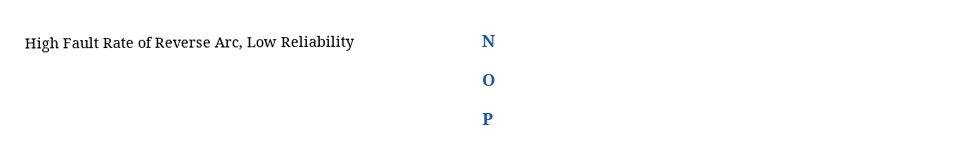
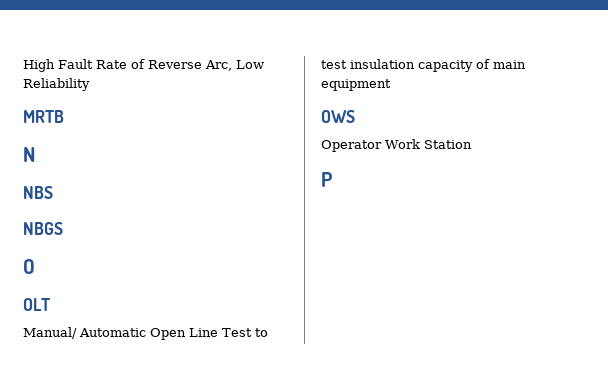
(355, 43) none -> [23,110,64,123] // MRTB
(496, 41) none -> [23,186,53,199] [23,222,63,235] // NBS // NBGS
(496, 80) none -> [23,298,51,311] [23,327,268,340] [321,59,526,72] [321,79,391,91] [321,110,355,123] [321,139,472,152] // OLT // Manual/ Automatic Open Line Test to test insulation capacity of main equipment // OWS // Operator Work Station

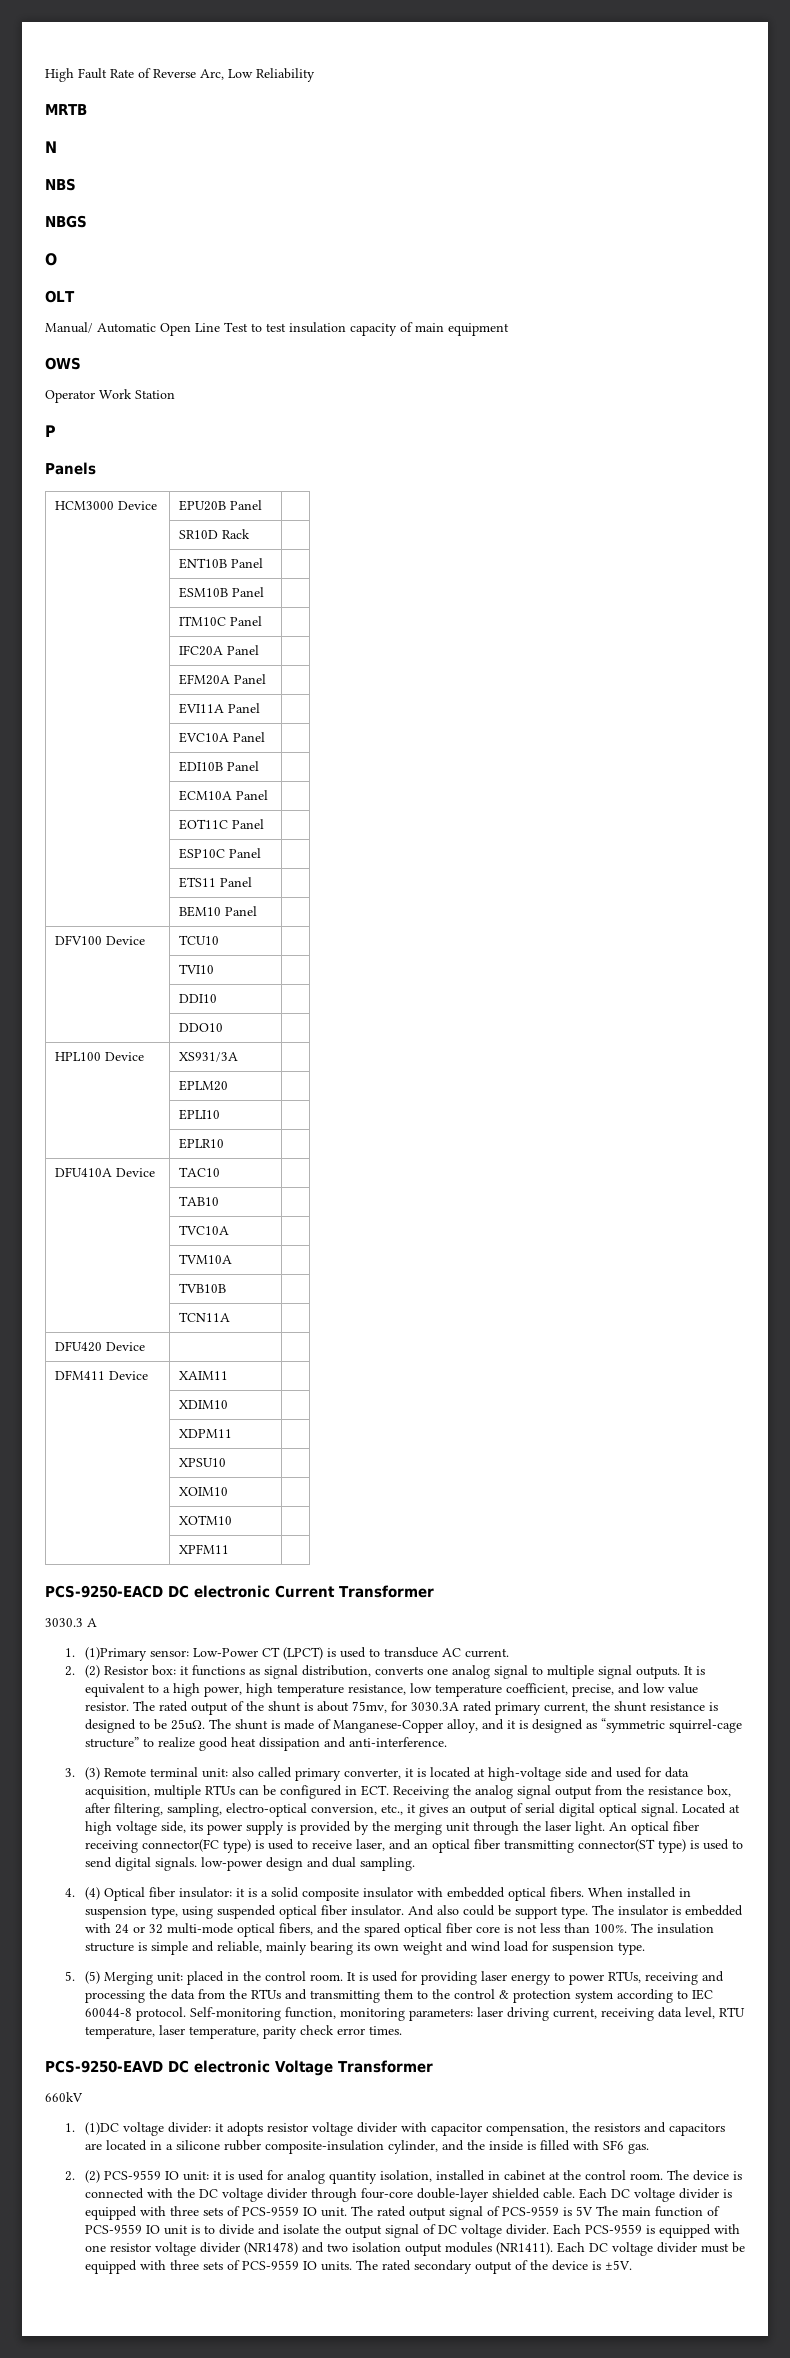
(332, 179) none -> [45,462,96,475] [55,501,158,510] [179,500,263,511] [179,529,251,539] [179,558,264,569] [179,587,265,598] [179,616,263,626] [179,645,260,656] [179,674,267,685] [179,703,261,714] [179,732,266,743] [179,761,260,772] [179,790,269,801] [179,819,265,830] [179,848,262,859] [179,877,253,888] [179,906,258,917] [55,935,146,945] [179,935,220,945] [179,964,215,974] [179,994,218,1003] [179,1023,224,1032] [55,1052,145,1061] [179,1052,239,1062] [179,1080,229,1091] [179,1109,221,1120] [179,1138,225,1149] [55,1167,156,1177] [179,1167,221,1177] [179,1196,220,1206] [179,1225,230,1235] [179,1254,233,1264] [179,1283,227,1293] [179,1312,231,1322] [55,1341,146,1352] [55,1370,149,1380] [179,1371,229,1380] [179,1400,229,1409] [179,1429,233,1438] [179,1458,227,1467] [179,1487,229,1496] [179,1515,233,1525] [179,1544,230,1554] [45,1585,434,1598] [45,1618,97,1627] [64,1647,509,1661] [64,1665,705,1679] [84,1683,698,1697] [84,1701,718,1715] [84,1718,742,1733] [84,1737,447,1751] [64,1767,689,1781] [84,1785,731,1799] [84,1803,740,1817] [84,1821,699,1835] [84,1839,743,1853] [84,1857,415,1871] [64,1887,691,1901] [84,1905,743,1919] [84,1923,714,1937] [84,1941,645,1955] [64,1971,724,1985] [84,1989,713,2003] [84,2007,745,2021] [84,2025,402,2039] [45,2060,433,2076] [45,2092,83,2102] [64,2122,725,2136] [84,2140,649,2154] [64,2170,742,2184] [84,2188,732,2202] [84,2206,720,2220] [84,2224,740,2238] [84,2242,745,2256] [84,2260,632,2274] // Panels // HCM3000 Device | EPU20B Panel | // | SR10D Rack | // | ENT10B Panel | // | ESM10B Panel | // | ITM10C Panel | // | IFC20A Panel | // | EFM20A Panel | // | EVI11A Panel | // | EVC10A Panel | // | EDI10B Panel | // | ECM10A Panel | // | EOT11C Panel | // | ESP10C Panel | // | ETS11 Panel | // | BEM10 Panel | // DFV100 Device | TCU10 | // | TVI10 | // | DDI10 | // | DDO10 | // HPL100 Device | XS931/3A | // | EPLM20 | // | EPLI10 | // | EPLR10 | // DFU410A Device | TAC10 | // | TAB10 | // | TVC10A | // | TVM10A | // | TVB10B | // | TCN11A | // DFU420 Device | | // DFM411 Device | XAIM11 | // | XDIM10 | // | XDPM11 | // | XPSU10 | // | XOIM10 | // | XOTM10 | // | XPFM11 | // PCS-9250-EACD DC electronic Current Transformer // 3030.3 A // 1. (1)Primary sensor: Low-Power CT (LPCT) is used to transduce AC current. // 2. (2) Resistor box: it functions as signal distribution, converts one analog signal to multiple signal outputs. It is equivalent to a high power, high temperature resistance, low temperature coefficient, precise, and low value resistor. The rated output of the shunt is about 75mv, for 3030.3A rated primary current, the shunt resistance is designed to be 25uΩ. The shunt is made of Manganese-Copper alloy, and it is designed as “symmetric squirrel-cage structure” to realize good heat dissipation and anti-interference. // 3. (3) Remote terminal unit: also called primary converter, it is located at high-voltage side and used for data acquisition, multiple RTUs can be configured in ECT. Receiving the analog signal output from the resistance box, after filtering, sampling, electro-optical conversion, etc., it gives an output of serial digital optical signal. Located at high voltage side, its power supply is provided by the merging unit through the laser light. An optical fiber receiving connector(FC type) is used to receive laser, and an optical fiber transmitting connector(ST type) is used to send digital signals. low-power design and dual sampling. // 4. (4) Optical fiber insulator: it is a solid composite insulator with embedded optical fibers. When installed in suspension type, using suspended optical fiber insulator. And also could be support type. The insulator is embedded with 24 or 32 multi-mode optical fibers, and the spared optical fiber core is not less than 100%. The insulation structure is simple and reliable, mainly bearing its own weight and wind load for suspension type. // 5. (5) Merging unit: placed in the control room. It is used for providing laser energy to power RTUs, receiving and processing the data from the RTUs and transmitting them to the control & protection system according to IEC 60044-8 protocol. Self-monitoring function, monitoring parameters: laser driving current, receiving data level, RTU temperature, laser temperature, parity check error times. // PCS-9250-EAVD DC electronic Voltage Transformer // 660kV // 1. (1)DC voltage divider: it adopts resistor voltage divider with capacitor compensation, the resistors and capacitors are located in a silicone rubber composite-insulation cylinder, and the inside is filled with SF6 gas. // 2. (2) PCS-9559 IO unit: it is used for analog quantity isolation, installed in cabinet at the control room. The device is connected with the DC voltage divider through four-core double-layer shielded cable. Each DC voltage divider is equipped with three sets of PCS-9559 IO unit. The rated output signal of PCS-9559 is 5V The main function of PCS-9559 IO unit is to divide and isolate the output signal of DC voltage divider. Each PCS-9559 is equipped with one resistor voltage divider (NR1478) and two isolation output modules (NR1411). Each DC voltage divider must be equipped with three sets of PCS-9559 IO units. The rated secondary output of the device is ±5V.

